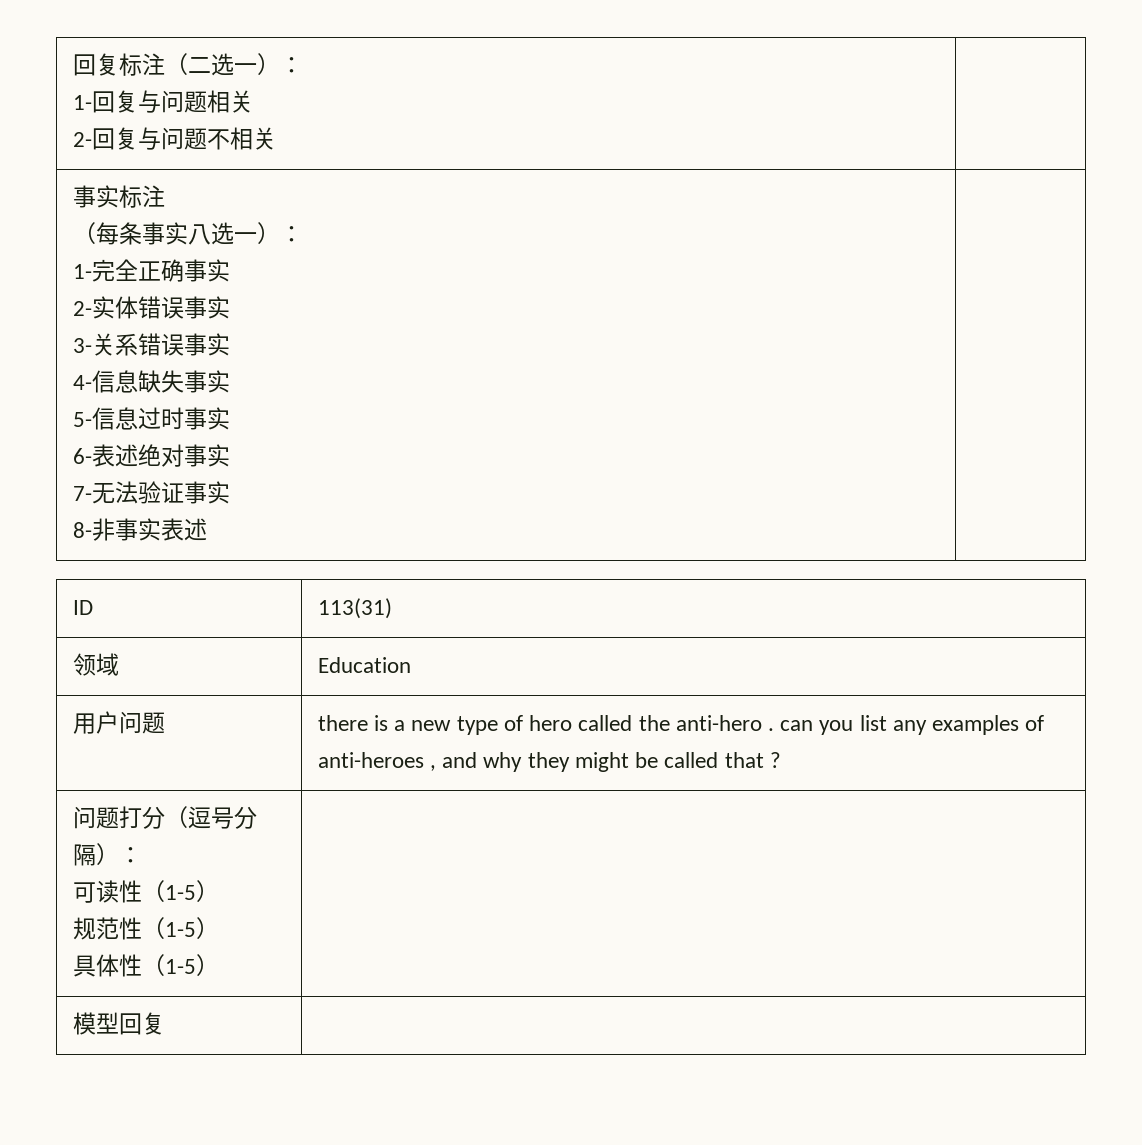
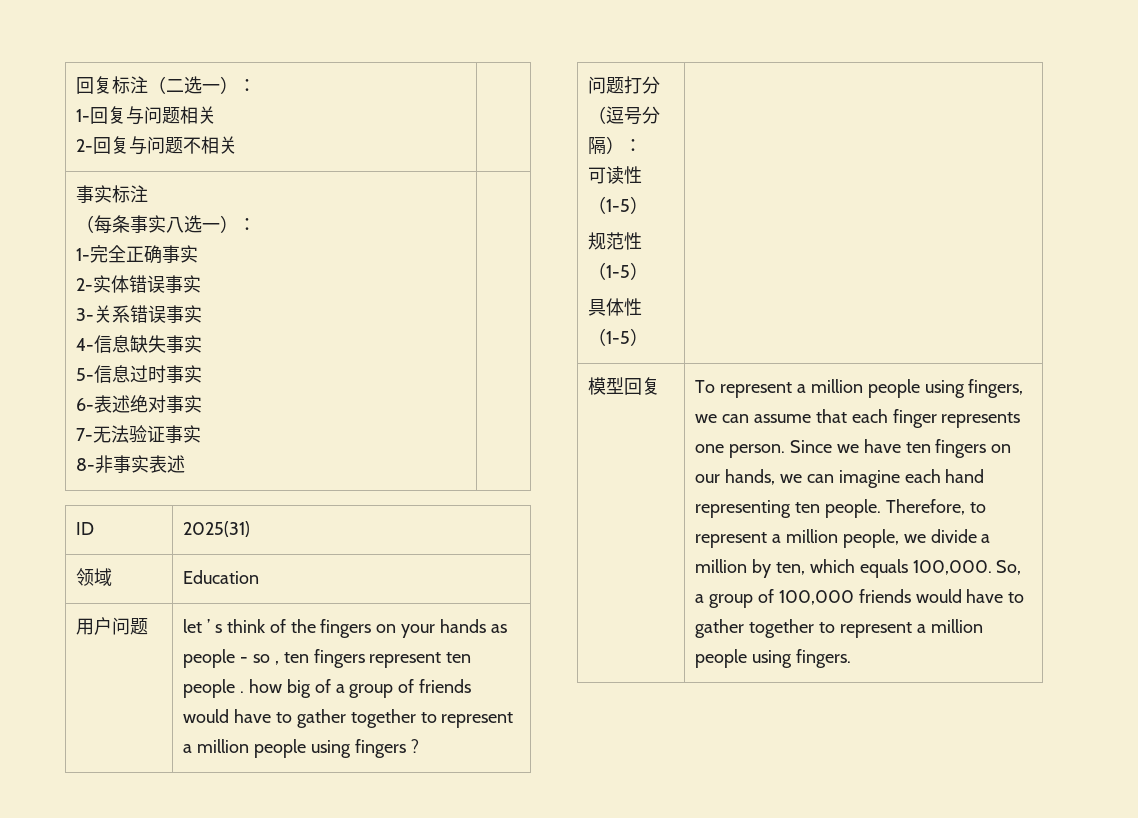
[317,598,392,619] 113(31) -> [183,521,251,537] 2025(31)
[317,715,1045,735] [317,752,764,772] there is a new type of hero called the anti-hero . can you list any examples of anti-heroes , and why they might be called that -> [183,619,507,638] [183,649,472,668] [183,679,472,698] [183,709,514,728] [183,739,406,758] let ’ s think of the fingers on your hands as people - so , ten fingers represent ten people . how big of a group of friends would have to gather together to represent a million people using fingers
(165, 1023) none -> [695,379,1024,398] [695,409,1021,428] [695,439,1012,458] [695,469,985,488] [695,499,986,518] [695,529,991,548] [695,559,1022,578] [695,589,1025,608] [695,619,983,638] [695,649,851,668] To represent a million people using fingers, we can assume that each finger represents one person. Since we have ten fingers on our hands, we can imagine each hand representing ten people. Therefore, to represent a million people, we divide a million by ten, which equals 100,000. So, a group of 100,000 friends would have to gather together to represent a million people using fingers.

